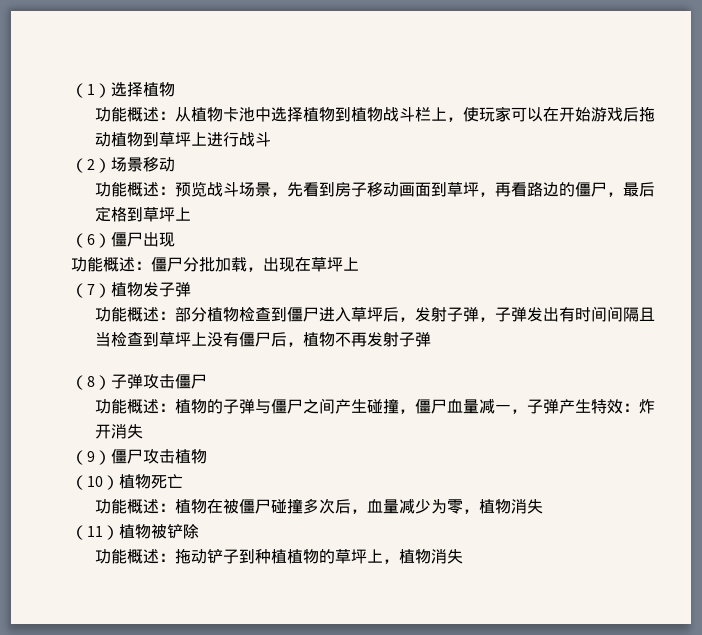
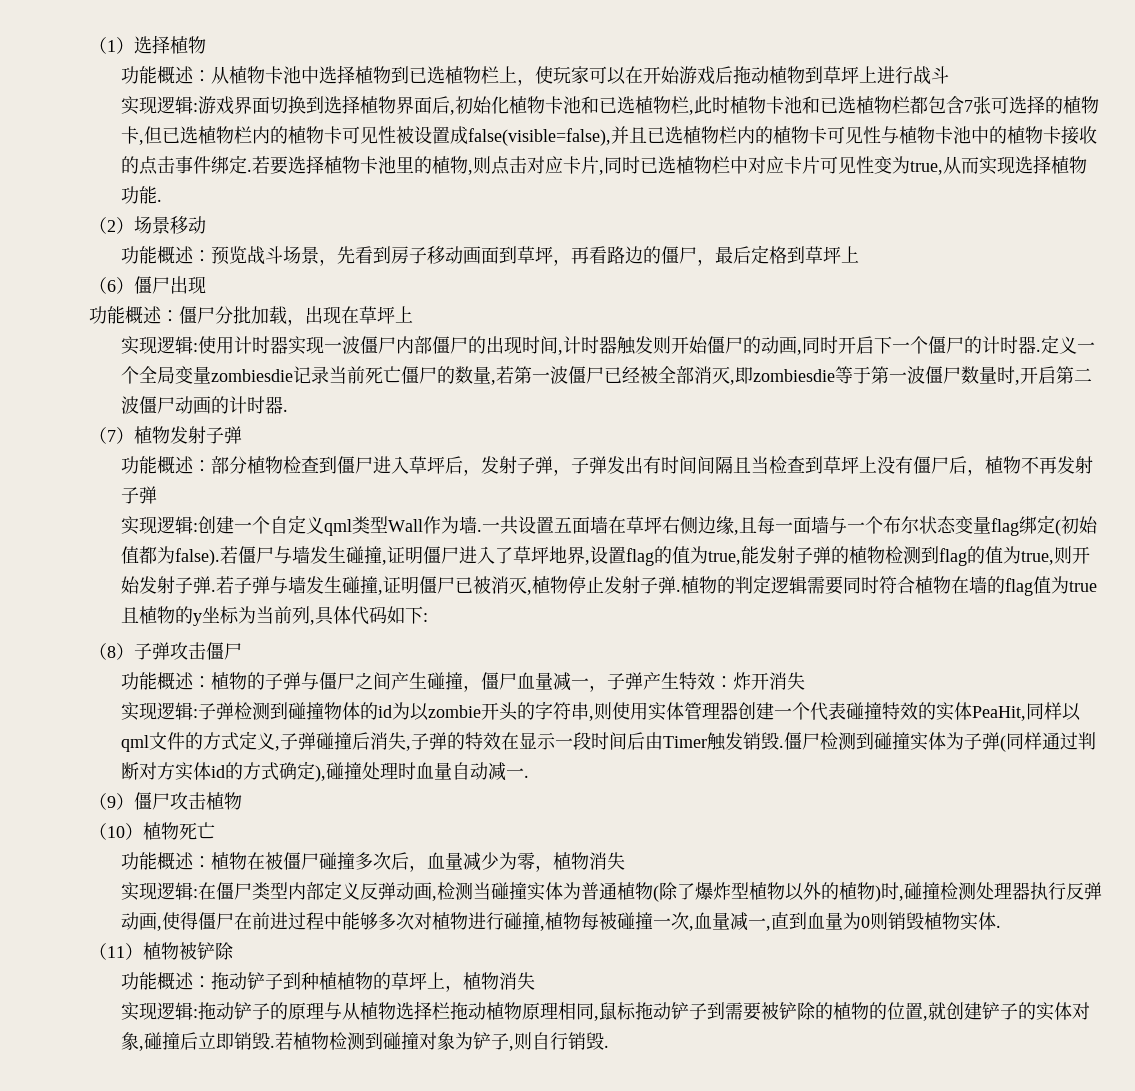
[350,107,415,122] 植物战斗 -> [408,66,481,84] 已选植物
(271, 139) none -> [120,95,1099,115] [120,126,1097,146] [120,155,1087,175] [120,186,162,204] // 实现逻辑:游戏界面切换到选择植物界面后,初始化植物卡池和已选植物栏,此时植物卡池和已选植物栏都包含7张可选择的植物卡,但已选植物栏内的植物卡可见性被设置成false(visible=false),并且已选植物栏内的植物卡可见性与植物卡池中的植物卡接收的点击事件绑定.若要选择植物卡池里的植物,则点击对应卡片,同时已选植物栏中对应卡片可见性变为true,从而实现选择植物功能.
(359, 264) none -> [120,335,1095,355] [120,366,1092,385] [120,396,288,414] // 实现逻辑:使用计时器实现一波僵尸内部僵尸的出现时间,计时器触发则开始僵尸的动画,同时开启下一个僵尸的计时器.定义一个全局变量zombiesdie记录当前死亡僵尸的数量,若第一波僵尸已经被全部消灭,即zombiesdie等于第一波僵尸数量时,开启第二波僵尸动画的计时器.
(159, 289) none -> [188,426,206,444] 射
(431, 339) none -> [120,515,1098,536] [120,546,1090,566] [120,575,1097,596] [120,606,428,626] // 实现逻辑:创建一个自定义qml类型Wall作为墙.一共设置五面墙在草坪右侧边缘,且每一面墙与一个布尔状态变量flag绑定(初始值都为false).若僵尸与墙发生碰撞,证明僵尸进入了草坪地界,设置flag的值为true,能发射子弹的植物检测到flag的值为true,则开始发射子弹.若子弹与墙发生碰撞,证明僵尸已被消灭,植物停止发射子弹.植物的判定逻辑需要同时符合植物在墙的flag值为true且植物的y坐标为当前列,具体代码如下:
(143, 431) none -> [120,701,1081,721] [120,731,1096,752] [120,761,529,782] // 实现逻辑:子弹检测到碰撞物体的id为以zombie开头的字符串,则使用实体管理器创建一个代表碰撞特效的实体PeaHit,同样以qml文件的方式定义,子弹碰撞后消失,子弹的特效在显示一段时间后由Timer触发销毁.僵尸检测到碰撞实体为子弹(同样通过判断对方实体id的方式确定),碰撞处理时血量自动减一.
(543, 506) none -> [120,881,1102,902] [120,912,1001,931] // 实现逻辑:在僵尸类型内部定义反弹动画,检测当碰撞实体为普通植物(除了爆炸型植物以外的植物)时,碰撞检测处理器执行反弹动画,使得僵尸在前进过程中能够多次对植物进行碰撞,植物每被碰撞一次,血量减一,直到血量为0则销毁植物实体.
(463, 556) none -> [120,1001,1090,1021] [120,1032,609,1051] // 实现逻辑:拖动铲子的原理与从植物选择栏拖动植物原理相同,鼠标拖动铲子到需要被铲除的植物的位置,就创建铲子的实体对象,碰撞后立即销毁.若植物检测到碰撞对象为铲子,则自行销毁.

